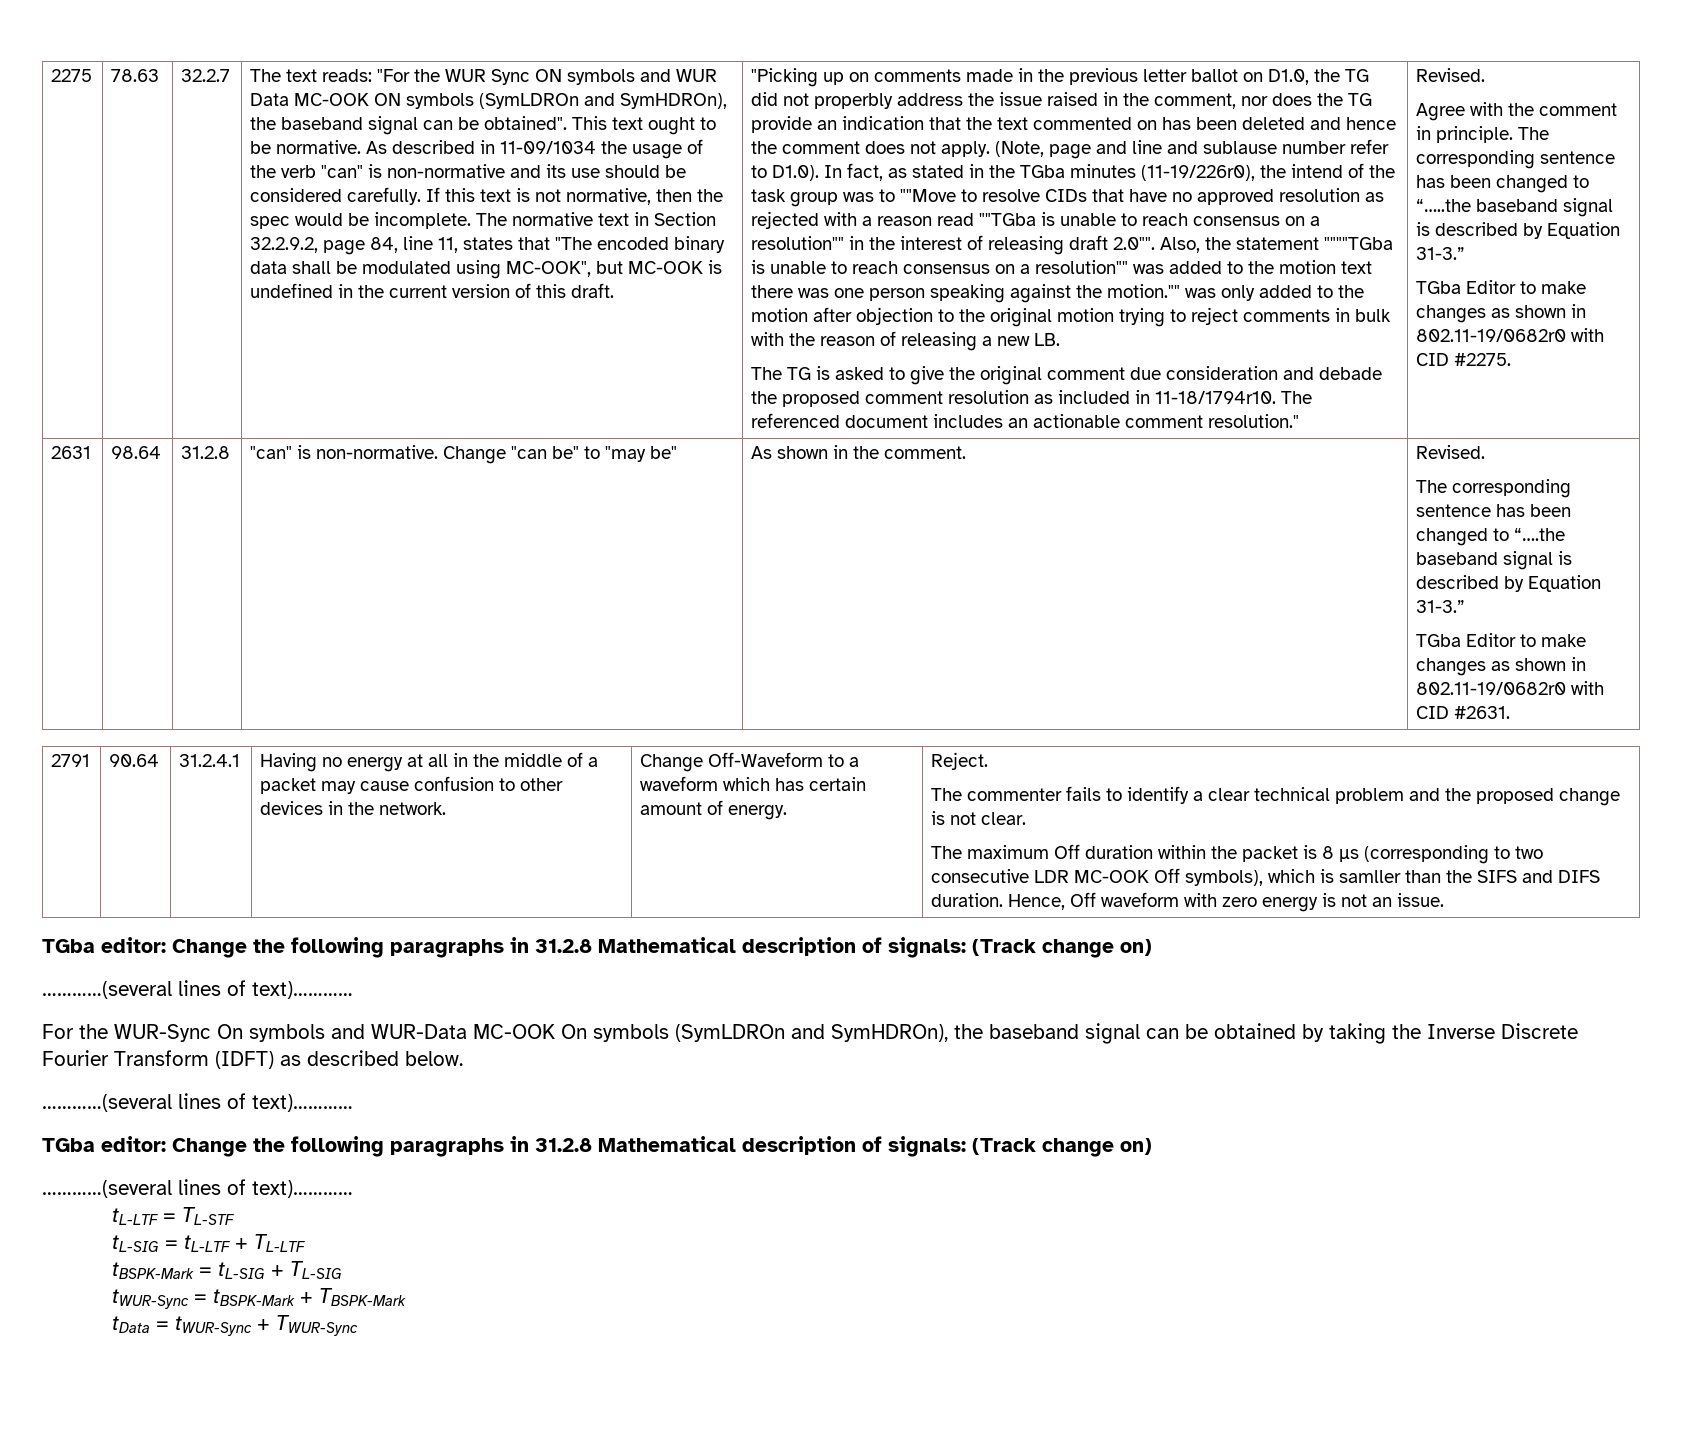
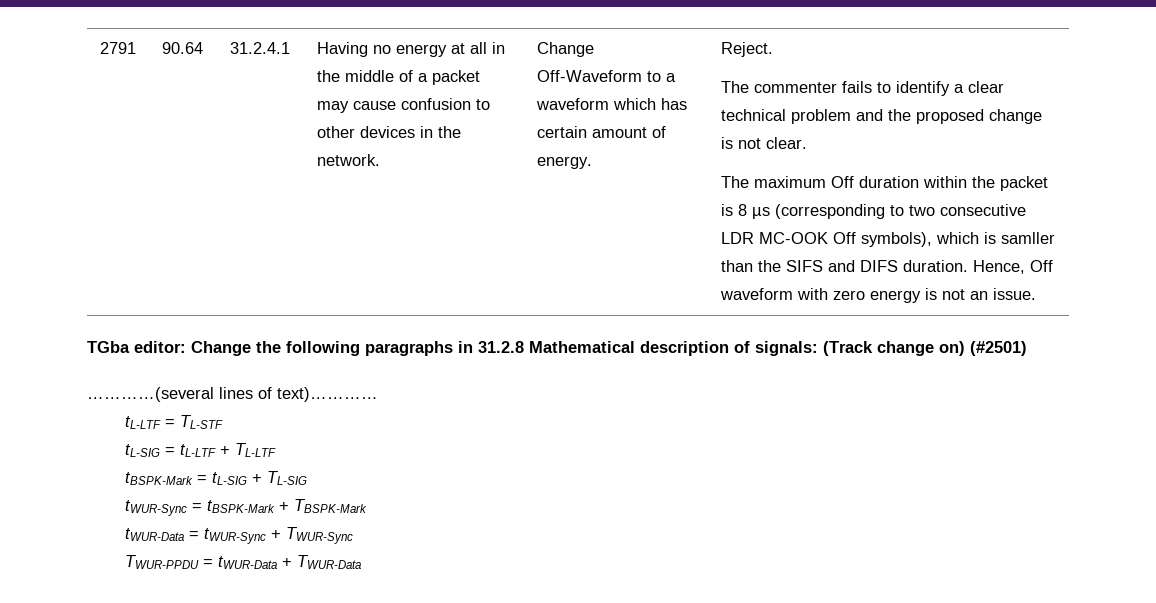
[51,69,93,82] [111,69,160,82] [181,69,231,82] [250,69,718,85] [250,93,728,109] [250,116,717,135] [250,139,704,159] [250,164,687,178] [250,187,724,205] [250,212,717,229] [250,236,726,255] [250,260,723,279] [250,283,615,298] [751,68,1370,87] [751,92,1373,109] [751,116,1397,133] [751,139,1390,159] [751,163,1396,181] [751,188,1385,207] [751,211,1321,229] [751,235,1394,255] [751,260,1373,274] [751,284,1365,303] [751,307,1392,327] [751,331,1061,351] [751,366,1383,385] [751,390,1313,407] [751,413,1300,428] [1416,68,1486,82] [1416,102,1618,121] [1416,126,1550,143] [1416,150,1616,169] [1416,175,1590,193] [1416,198,1614,217] [1416,222,1621,239] [1416,247,1466,260] [1416,280,1587,294] [1416,304,1587,323] [1416,328,1605,342] [1416,353,1512,366] [51,446,92,459] [111,446,162,459] [181,446,231,459] [250,445,678,464] [751,445,967,459] [1416,445,1486,459] [1416,479,1572,498] [1416,504,1572,517] [1416,528,1566,546] [1416,551,1573,570] [1416,575,1602,592] [1416,600,1466,613] [1416,633,1587,647] [1416,657,1587,676] [1416,681,1605,695] [1416,706,1511,719] 2275 | 78.63 | 32.2.7 | The text reads: "For the WUR Sync ON symbols and WUR Data MC-OOK ON symbols (SymLDROn and SymHDROn), the baseband signal can be obtained". This text ought to be normative. As described in 11-09/1034 the usage of the verb "can" is non-normative and its use should be considered carefully. If this text is not normative, then the spec would be incomplete. The normative text in Section 32.2.9.2, page 84, line 11, states that "The encoded binary data shall be modulated using MC-OOK", but MC-OOK is undefined in the current version of this draft. | "Picking up on comments made in the previous letter ballot on D1.0, the TG did not properbly address the issue raised in the comment, nor does the TG provide an indication that the text commented on has been deleted and hence the comment does not apply. (Note, page and line and sublause number refer to D1.0). In fact, as stated in the TGba minutes (11-19/226r0), the intend of the task group was to ""Move to resolve CIDs that have no approved resolution as rejected with a reason read ""TGba is unable to reach consensus on a resolution"" in the interest of releasing draft 2.0"". Also, the statement """"TGba is unable to reach consensus on a resolution"" was added to the motion text there was one person speaking against the motion."" was only added to the motion after objection to the original motion trying to reject comments in bulk with the reason of releasing a new LB. // The TG is asked to give the original comment due consideration and debade the proposed comment resolution as included in 11-18/1794r10. The referenced document includes an actionable comment resolution." | Revised. // Agree with the comment in principle. The corresponding sentence has been changed to “…..the baseband signal is described by Equation 31-3.” // TGba Editor to make changes as shown in 802.11-19/0682r0 with CID #2275. // 2631 | 98.64 | 31.2.8 | "can" is non-normative. Change "can be" to "may be" | As shown in the comment. | Revised. // The corresponding sentence has been changed to “….the baseband signal is described by Equation 31-3.” // TGba Editor to make changes as shown in 802.11-19/0682r0 with CID #2631. // -> (99, 48) none
[42,980,353,999] [42,1023,1578,1044] [42,1050,463,1069] [42,1093,353,1112] [42,1136,1152,1157] // …………(several lines of text)………… // For the WUR-Sync On symbols and WUR-Data MC-OOK On symbols (SymLDROn and SymHDROn), the baseband signal can be obtained by taking the Inverse Discrete Fourier Transform (IDFT) as described below. // …………(several lines of text)………… // TGba editor: Change the following paragraphs in 31.2.8 Mathematical description of signals: (Track change on) -> [970,341,1027,356] (#2501)
[111,1316,150,1333] tData -> [125,528,185,541] tWUR-Data
(358, 1325) none -> [125,555,362,569] // TWUR-PPDU = tWUR-Data + TWUR-Data

